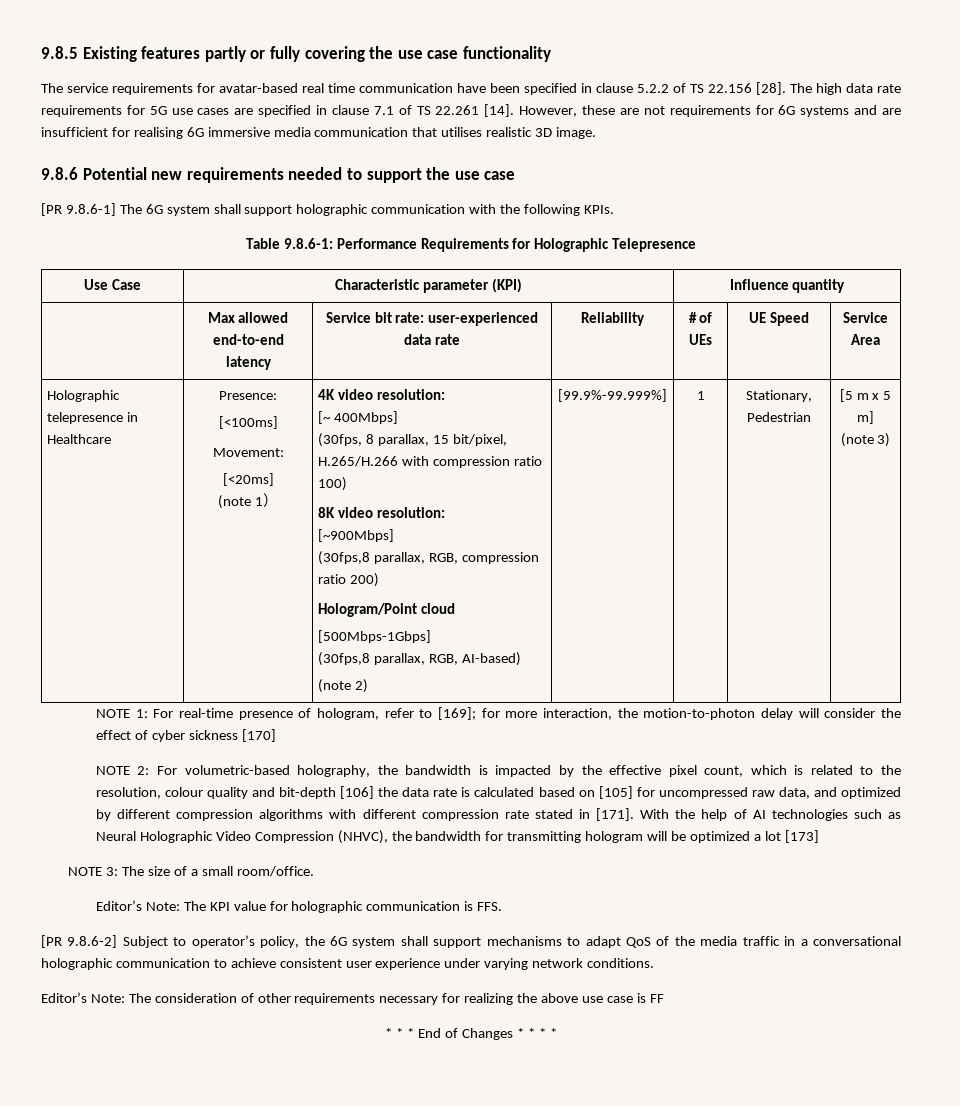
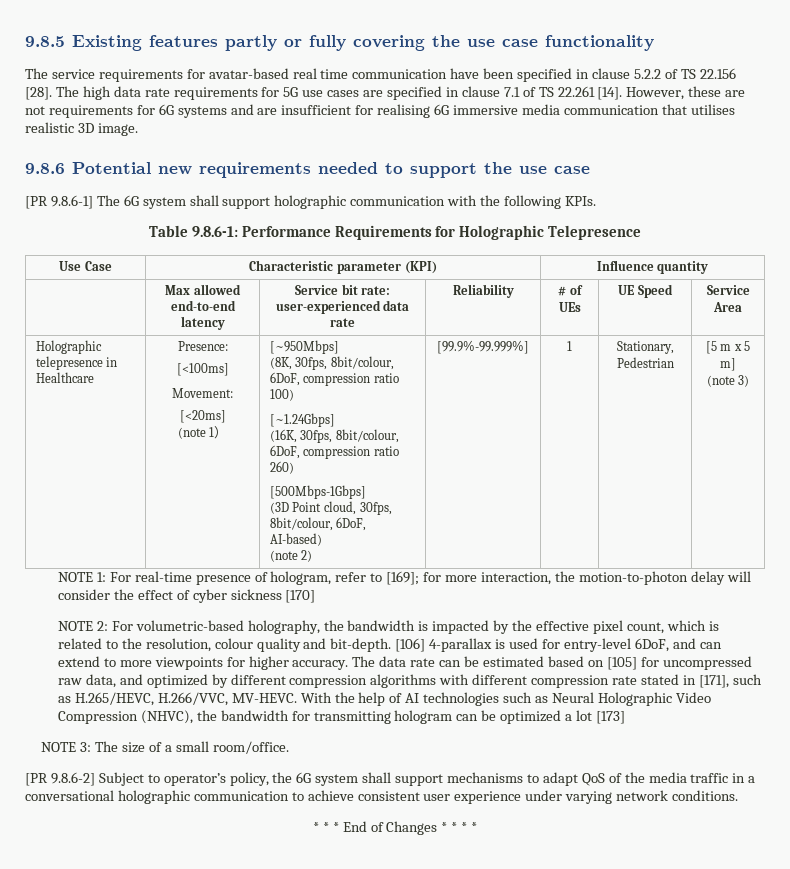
[318,389,446,400] [318,411,399,424] [318,433,508,447] [318,456,543,468] [318,477,348,491] [318,507,446,518] [318,529,395,542] [318,551,540,565] [318,573,380,587] [318,603,456,617] [318,630,432,643] [318,652,459,666] 4K video resolution: // [~ 400Mbps] // (30fps, 8 parallax, 15 bit/pixel, H.265/H.266 with compression ratio 100) // 8K video resolution: // [~900Mbps] // (30fps,8 parallax, RGB, compression ratio 200) // Hologram/Point cloud // [500Mbps-1Gbps] // (30fps,8 parallax, RGB, -> [269,340,339,354] [269,356,394,370] [269,372,399,386] [269,389,294,401] [269,413,335,427] [269,429,399,443] [269,445,399,459] [269,461,294,474] [269,485,366,499] [269,501,392,515] [269,517,367,531] [~950Mbps] // (8K, 30fps, 8bit/colour, 6DoF, compression ratio 100) // [~1.24Gbps] // (16K, 30fps, 8bit/colour, 6DoF, compression ratio 260) // [500Mbps-1Gbps] // (3D Point cloud, 30fps, 8bit/colour, 6DoF,
[279,786,535,799] bit-depth [106] the data rate is calculated -> [330,638,722,652] [57,656,544,670] bit-depth. [106] 4-parallax is used for entry-level 6DoF, and can extend to more viewpoints for higher accuracy. The data rate can be estimated
[596,808,635,821] [171]. -> [698,674,762,688] [57,692,297,706] [171], such as H.265/HEVC, H.266/VVC, MV-HEVC.
[647,831,668,841] will -> [456,714,479,721] can
[95,900,503,913] // Editor’s Note: The KPI value for holographic communication is FFS. -> (289, 747) none
[41,992,664,1005] // Editor’s Note: The consideration of other requirements necessary for realizing the above use case is FF -> (739, 795) none

